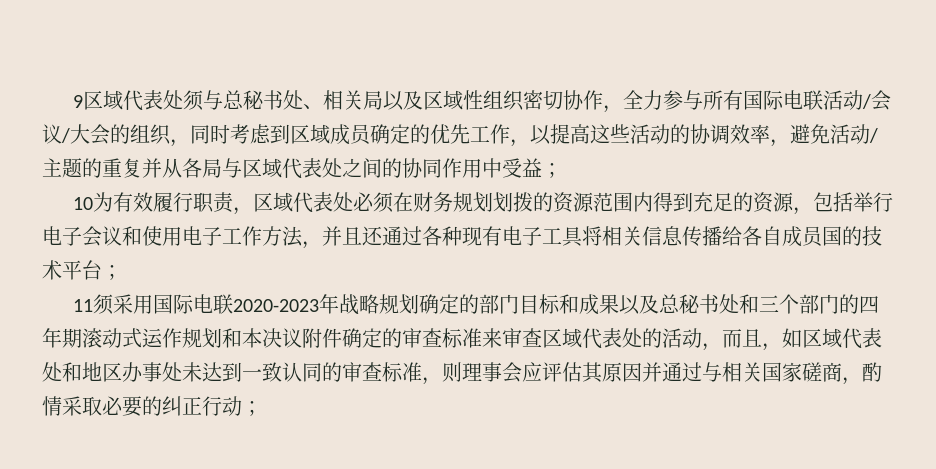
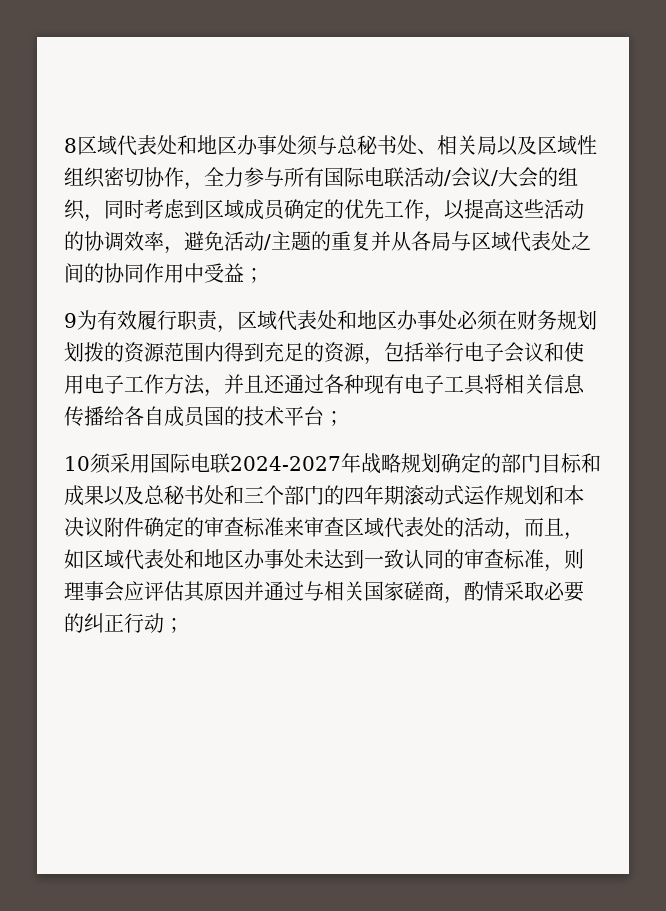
[73,90,184,111] 9区域代表处 -> [64,135,297,156] 8区域代表处和地区办事处
[73,197,94,210] 10 -> [64,313,77,328] 9
(354, 202) none -> [337,310,457,330] 和地区办事处
[73,299,94,312] 11 -> [64,456,90,471] 10
[233,299,320,312] 2020-2023 -> [230,456,341,471] 2024-2027

